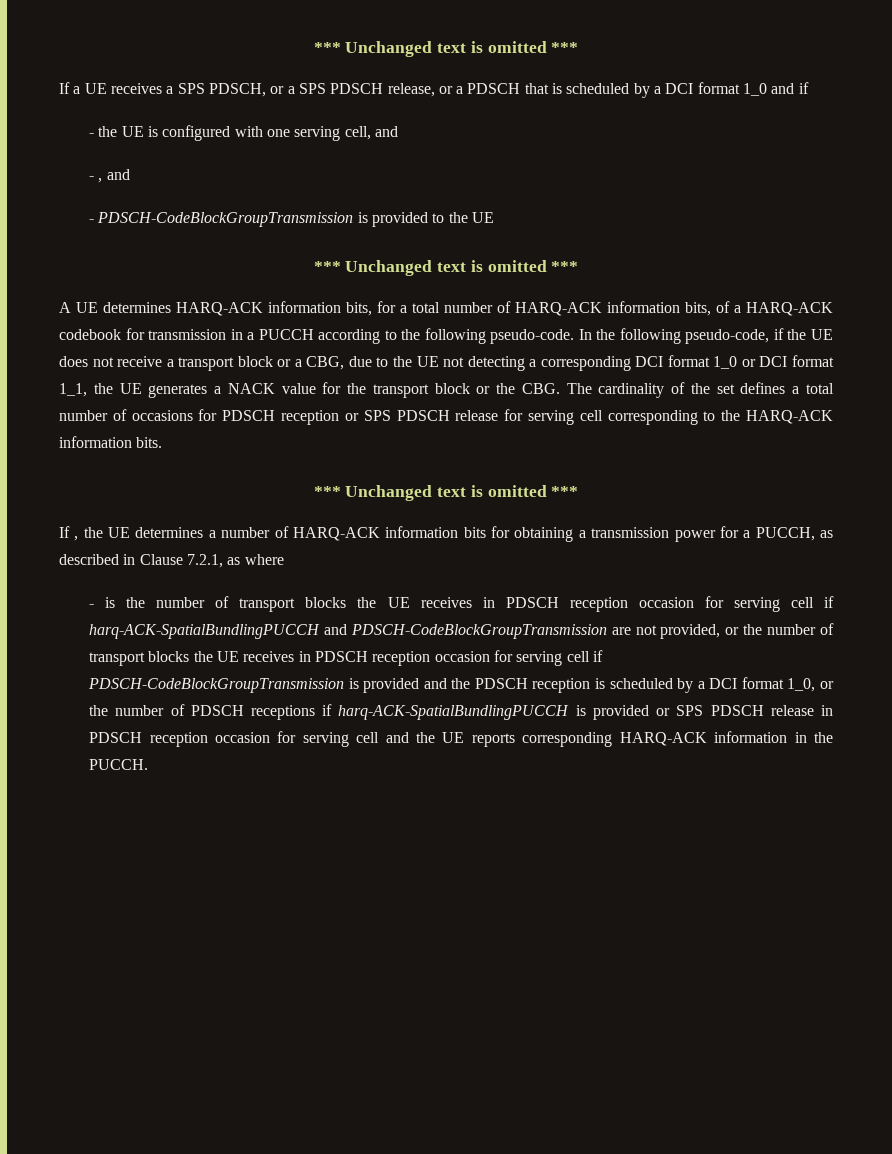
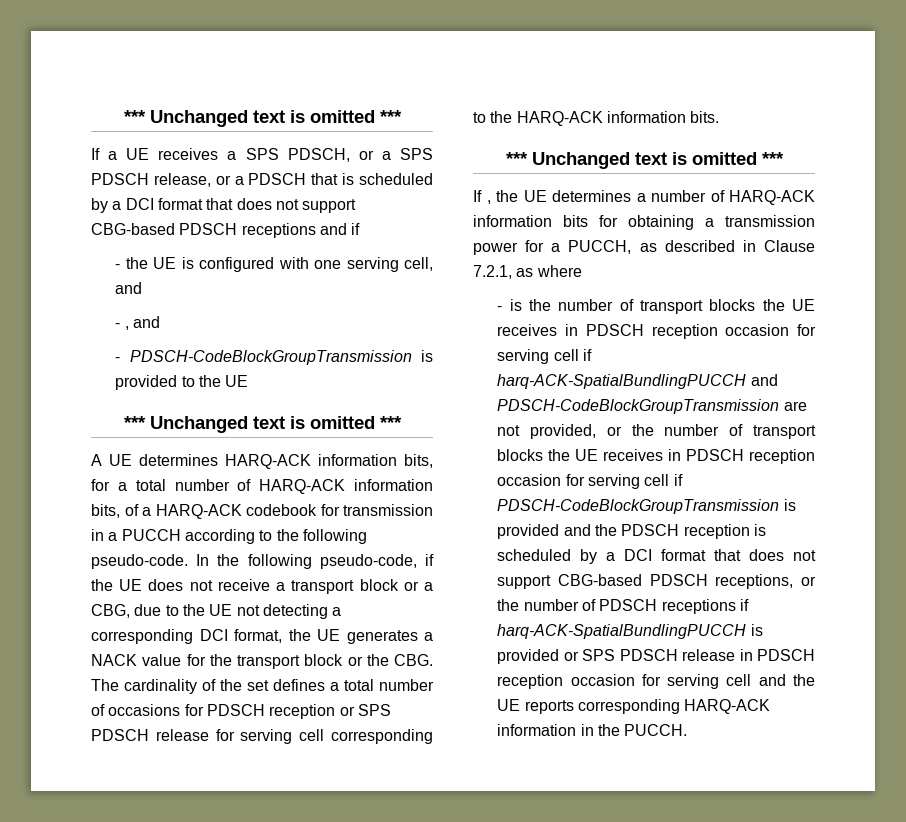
[743,83,768,96] 1_0 -> [206,198,357,213] [91,223,316,238] that does not support CBG-based PDSCH receptions
[667,355,834,369] [59,383,87,397] format 1_0 or DCI format 1_1, -> [234,629,282,643] format,
[787,678,816,692] 1_0, -> [714,549,816,561] [497,574,794,589] that does not support CBG-based PDSCH receptions,

